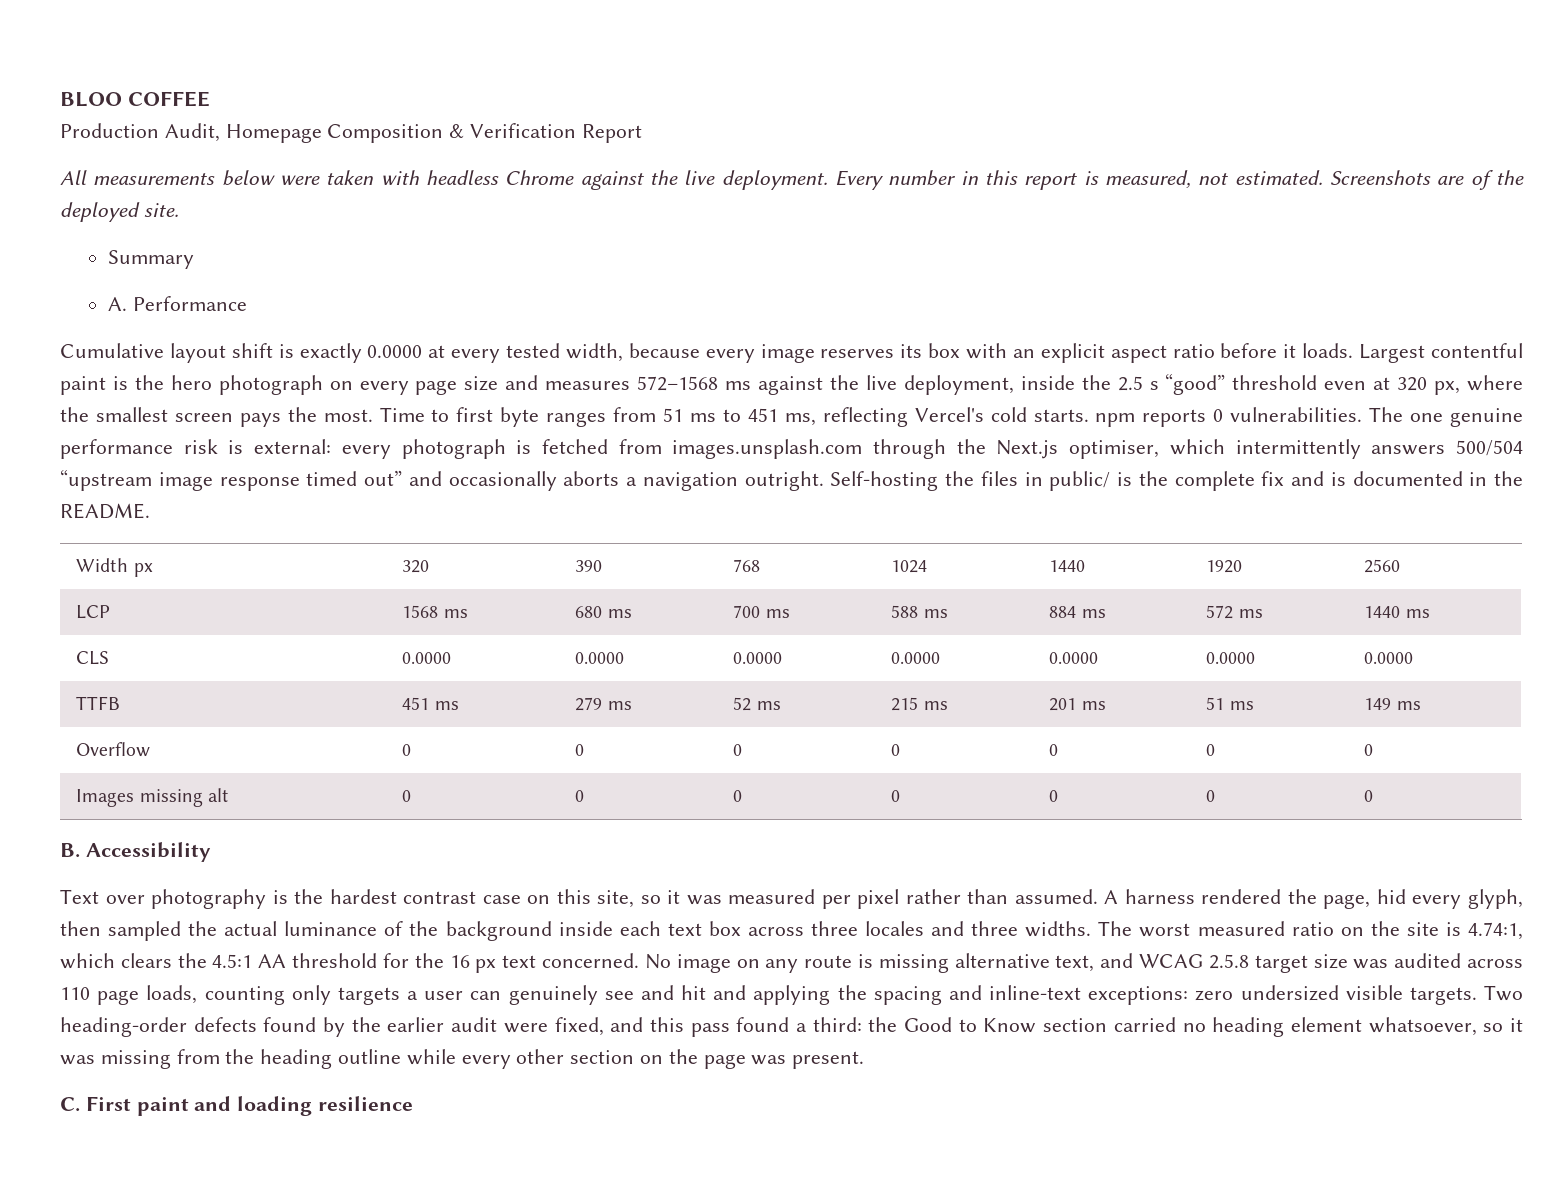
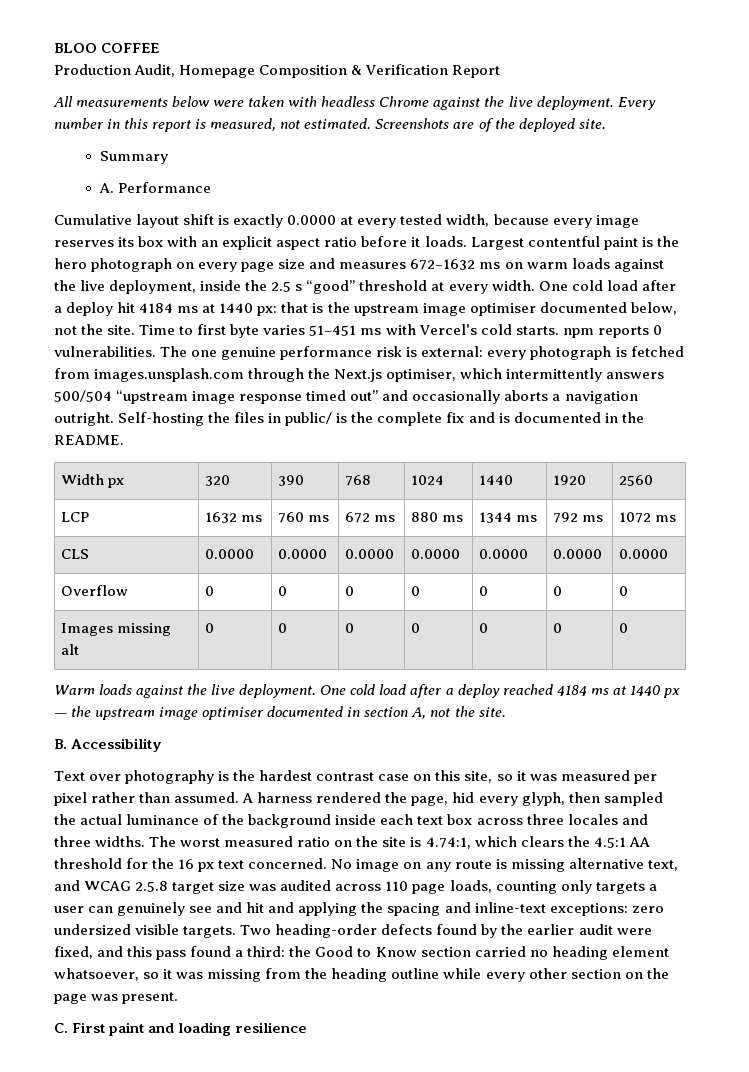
[637,376,752,391] 572–1568 ms -> [410,258,610,270] 672–1632 ms on warm loads
[1324,375,1523,395] [60,407,908,427] even at 320 px, where the smallest screen pays the most. Time to first byte ranges from 51 ms to 451 ms, reflecting -> [431,280,676,294] [54,302,677,316] [54,324,416,338] at every width. One cold load after a deploy hit 4184 ms at 1440 px: that is the upstream image optimiser documented below, not the site. Time to first byte varies 51–451 ms with
[402,605,468,618] [575,606,632,618] [733,605,790,618] [891,605,948,618] [1049,606,1106,618] [1206,605,1263,619] [1364,606,1401,618] 1568 ms | 680 ms | 700 ms | 588 ms | 884 ms | 572 ms | 1440 -> [205,512,263,523] [278,512,330,523] [345,512,396,523] [411,512,464,522] [479,512,538,523] [553,512,604,523] [619,512,652,523] 1632 ms | 760 ms | 672 ms | 880 ms | 1344 ms | 792 ms | 1072
[76,696,121,710] [402,697,459,710] [575,697,632,711] [733,697,781,711] [891,697,948,711] [1049,698,1106,711] [1206,697,1254,710] [1364,698,1421,710] // TTFB | 451 ms | 279 ms | 52 ms | 215 ms | 201 ms | 51 ms | 149 ms -> (669, 554) none
(1374, 796) none -> [54,684,680,698] [54,706,506,720] // Warm loads against the live deployment. One cold load after a deploy reached 4184 ms at 1440 px — the upstream image optimiser documented in section A, not the site.

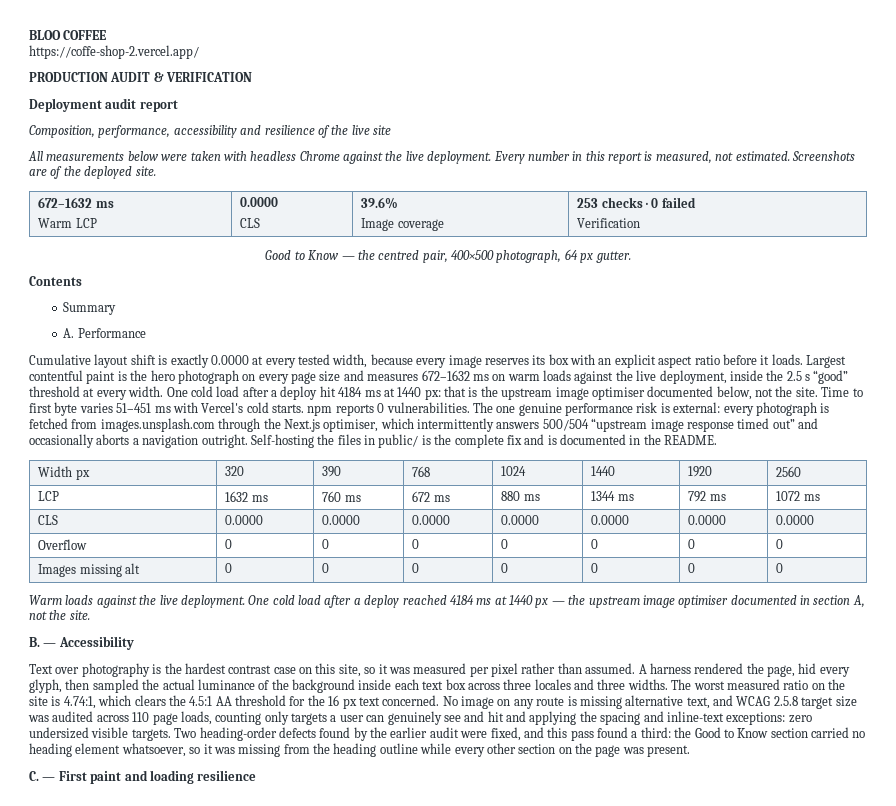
[54,64,501,78] Production Audit, Homepage Composition & Verification Report -> [29,45,199,59] [29,72,253,82] [29,98,178,112] [29,125,391,138] https://coffe-shop-2.vercel.app/ // PRODUCTION AUDIT & VERIFICATION // Deployment audit report // Composition, performance, accessibility and resilience of the live site
(606, 124) none -> [38,197,114,208] [38,218,97,228] [240,197,279,207] [240,218,261,228] [361,197,399,209] [361,218,444,231] [577,197,696,208] [577,218,641,228] [265,249,631,263] [29,276,82,286] // 672–1632 ms // Warm LCP | 0.0000 // CLS | 39.6% // Image coverage | 253 checks · 0 failed // Verification // Good to Know — the centred pair, 400×500 photograph, 64 px gutter. // Contents
(67, 744) none -> [43,643,57,647] —
(68, 1028) none -> [42,777,56,781] —

